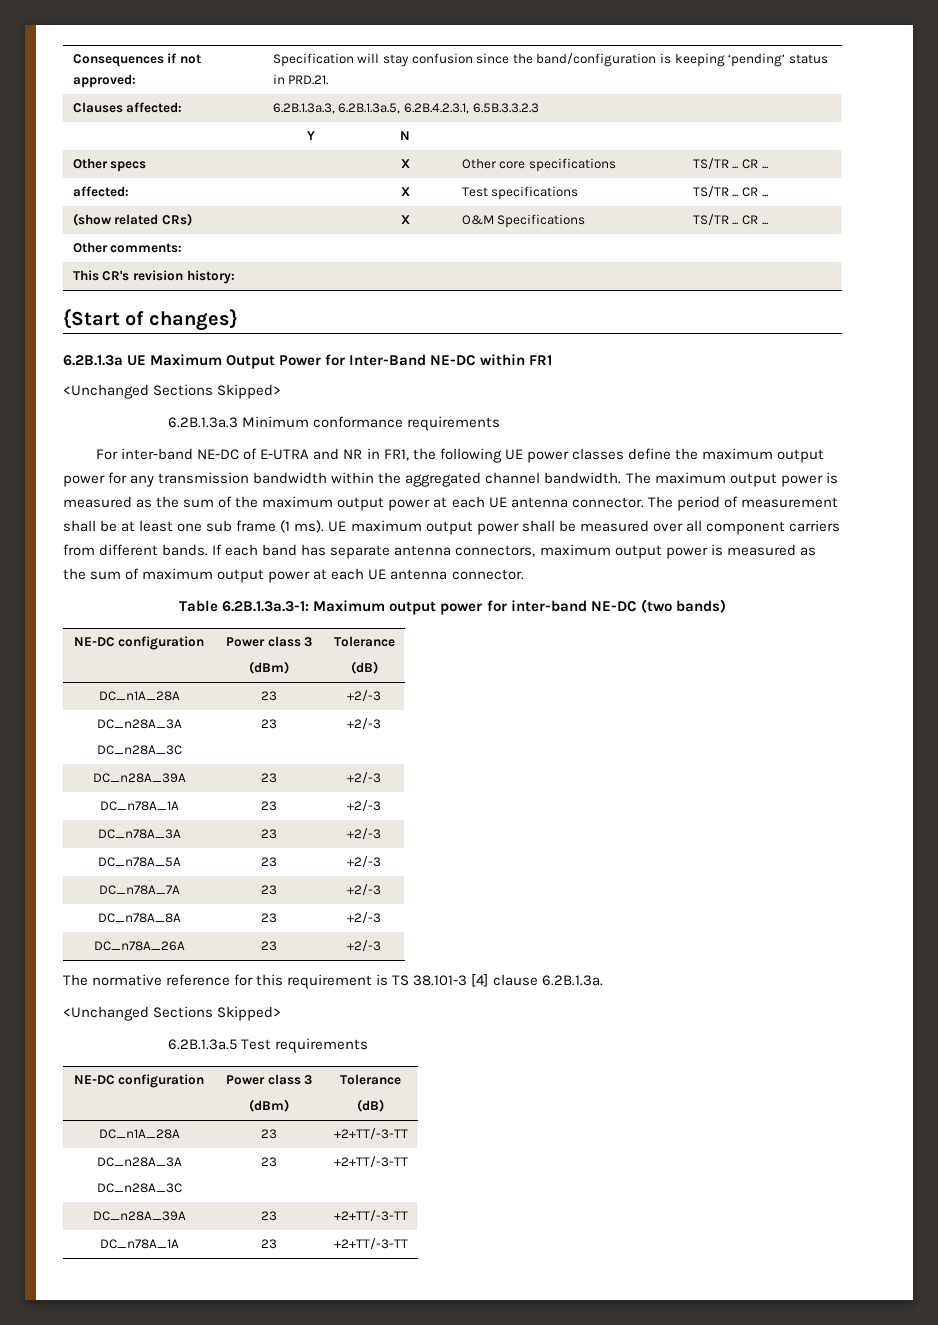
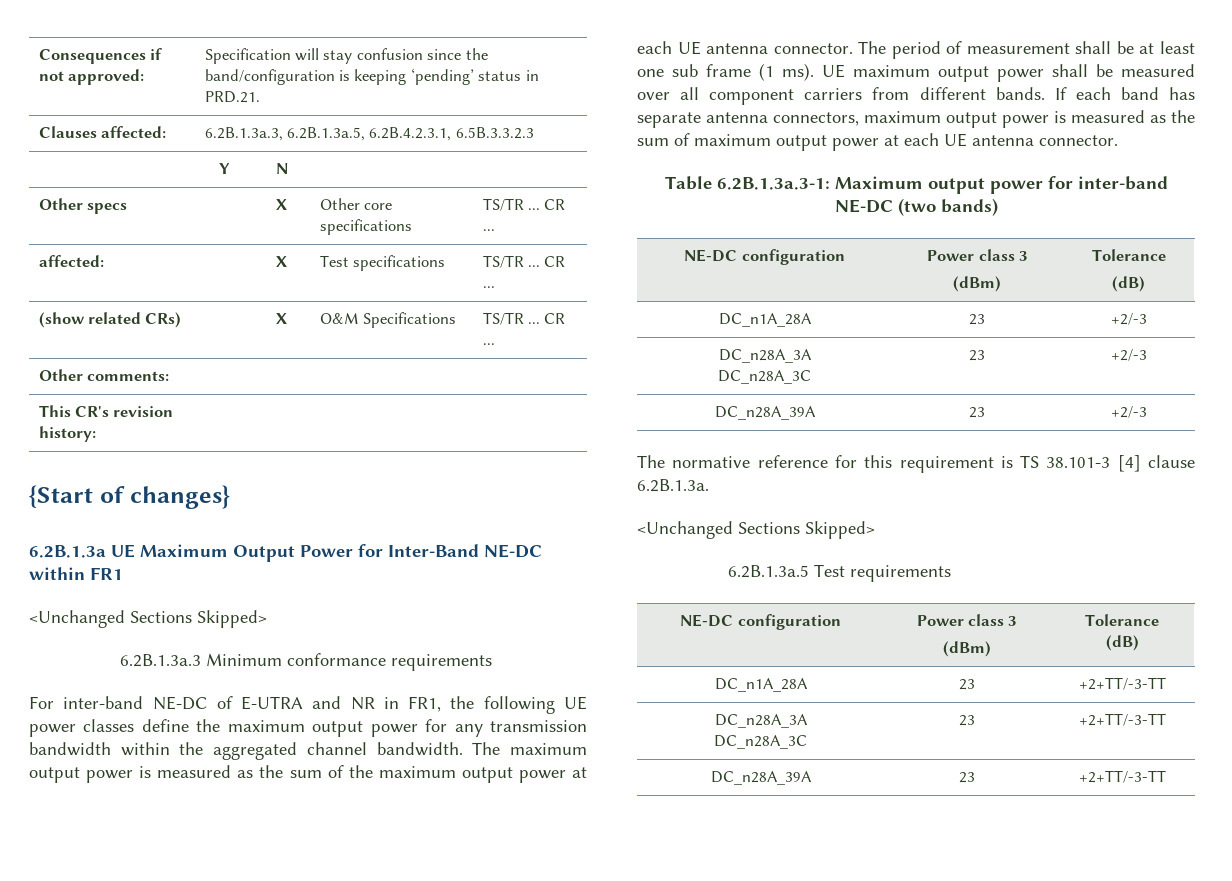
[99,801,179,811] [261,801,277,811] [347,800,381,811] [97,829,181,839] [261,829,277,839] [347,828,381,839] [97,857,181,867] [261,857,277,867] [347,856,381,867] [98,885,180,895] [261,885,277,895] [347,884,381,895] [97,913,181,923] [261,913,277,923] [347,912,381,923] [93,941,185,951] [261,941,277,951] [347,940,381,951] // DC_n78A_1A | 23 | +2/-3 // DC_n78A_3A | 23 | +2/-3 // DC_n78A_5A | 23 | +2/-3 // DC_n78A_7A | 23 | +2/-3 // DC_n78A_8A | 23 | +2/-3 // DC_n78A_26A | 23 | +2/-3 -> (1147, 412) none
[99,1239,179,1249] [261,1239,277,1249] [333,1238,408,1249] // DC_n78A_1A | 23 | +2+TT/-3-TT -> (1166, 776) none

